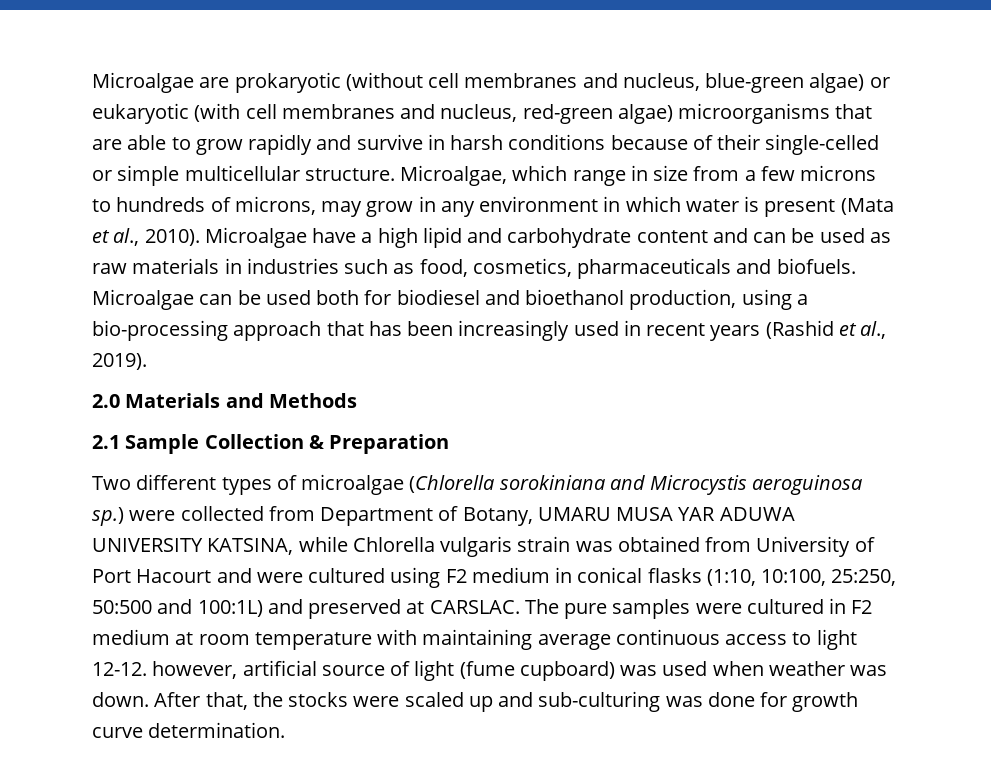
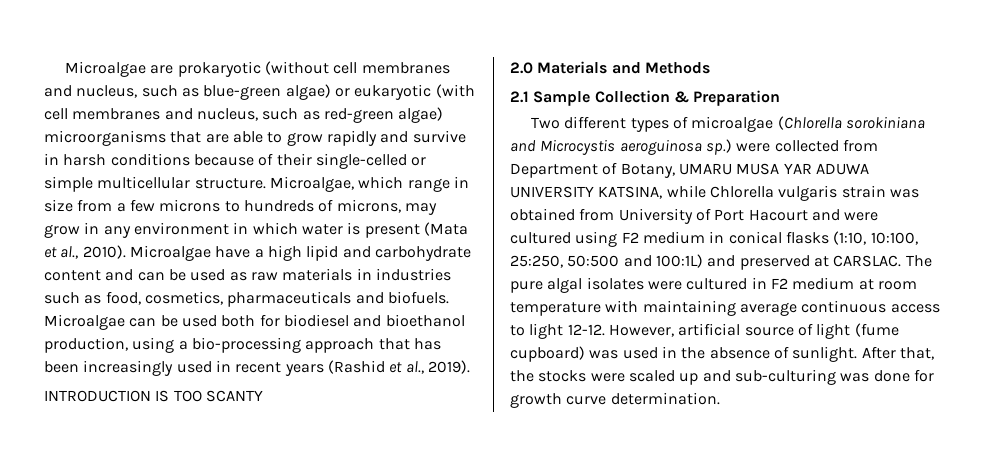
(700, 82) none -> [141,85,199,97] such as
(518, 113) none -> [262,108,320,120] such as
(147, 361) none -> [44,390,263,402] // INTRODUCTION IS TOO SCANTY
[612,599,691,619] samples -> [547,277,644,293] algal isolates
[152,661,238,679] however, -> [608,324,674,337] However,
[712,661,888,676] [92,692,149,707] when weather was down. -> [661,346,858,362] in the absence of sunlight.

